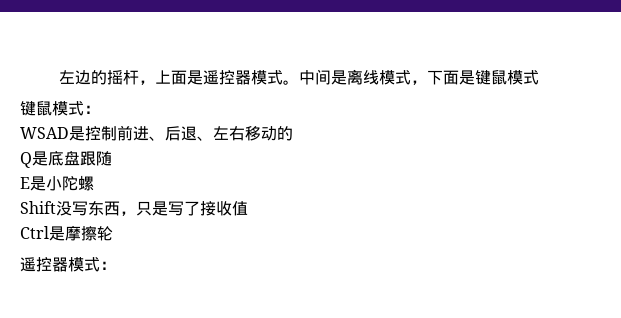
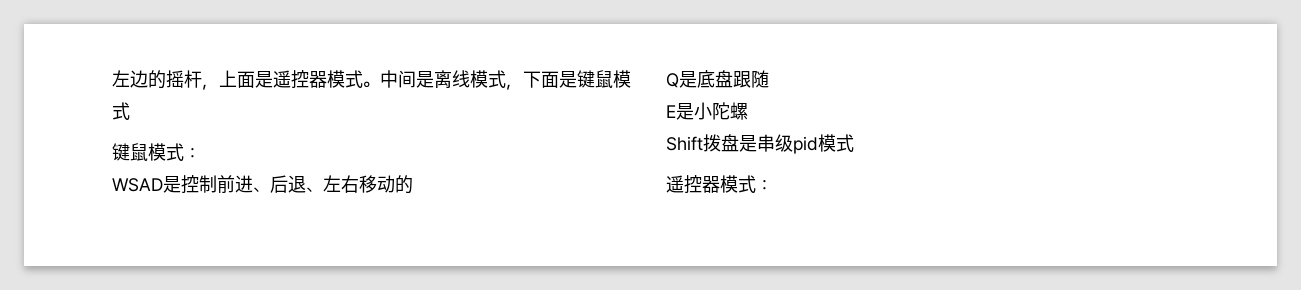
[56,201,248,216] [20,225,113,241] 没写东西，只是写了接收值 // Ctrl是摩擦轮 -> [703,134,854,154] 拨盘是串级pid模式

